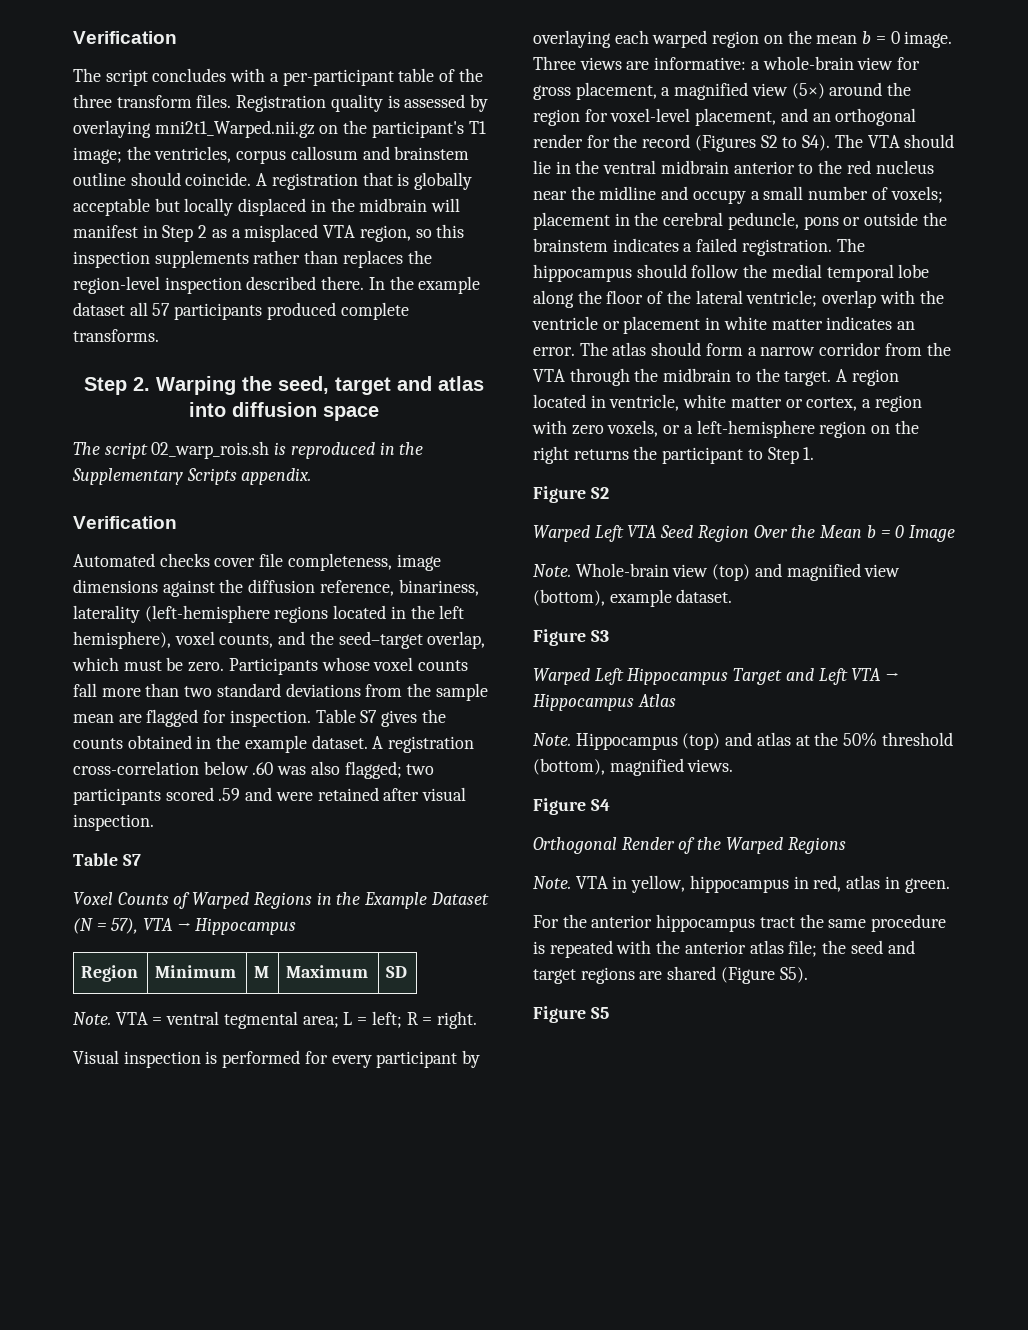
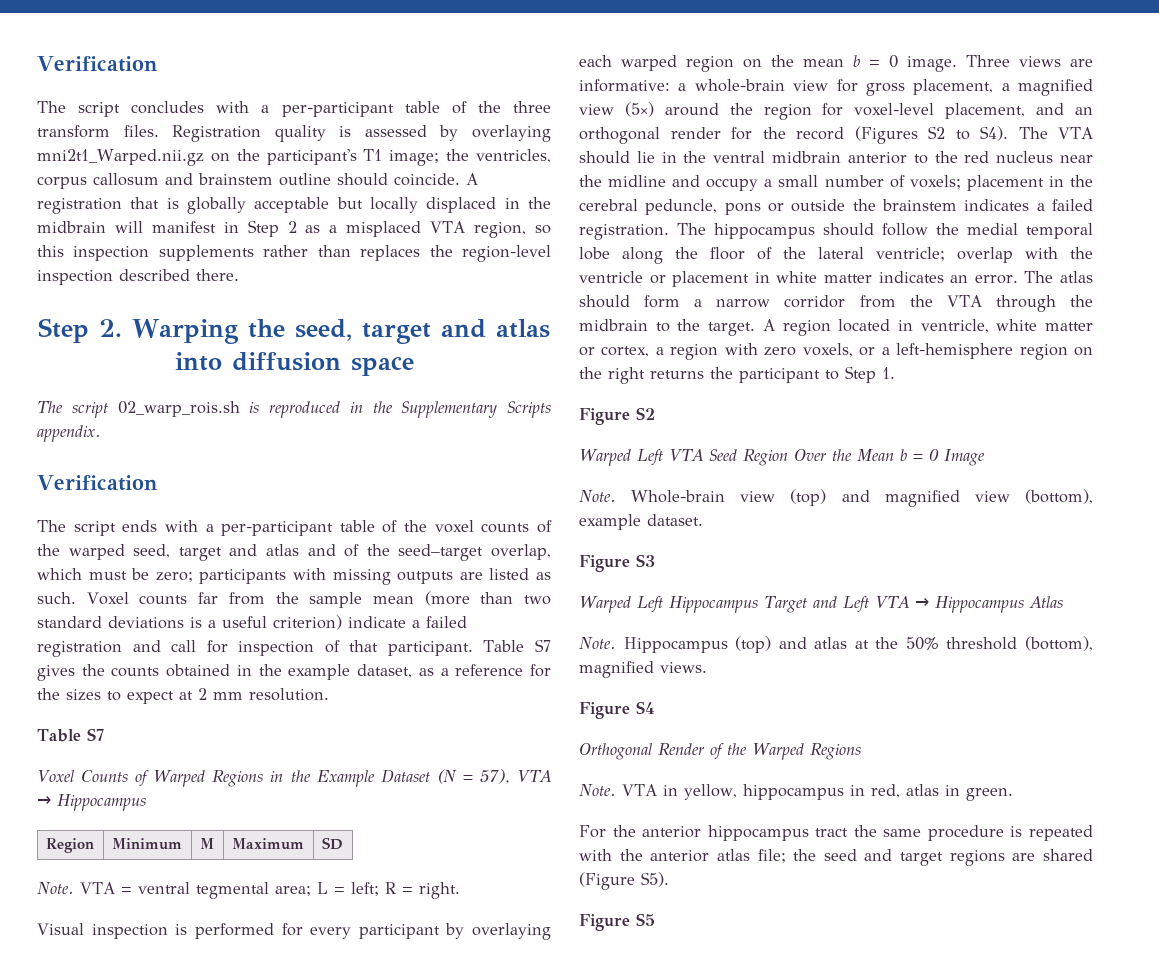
[368,276,481,294] [73,302,409,320] [73,329,159,342] In the example dataset all 57 participants produced complete transforms. -> (239, 275) none
[73,553,441,571] [73,579,479,597] [73,605,465,623] [73,631,306,649] Automated checks cover file completeness, image dimensions against the diffusion reference, binariness, laterality (left-hemisphere regions located in the left hemisphere), voxel counts, and -> [37,520,552,536] [37,544,360,561] The script ends with a per-participant table of the voxel counts of the warped seed, target and atlas and of
[188,657,469,675] [73,683,488,701] [73,709,311,727] zero. Participants whose voxel counts fall more than two standard deviations from the sample mean are flagged for inspection. -> [155,568,552,585] [37,591,552,608] [37,615,467,630] [37,640,473,657] zero; participants with missing outputs are listed as such. Voxel counts far from the sample mean (more than two standard deviations is a useful criterion) indicate a failed registration and call for inspection of that participant.
[311,735,475,753] [73,761,435,779] [73,787,467,805] [73,814,154,831] dataset. A registration cross-correlation below .60 was also flagged; two participants scored .59 and were retained after visual inspection. -> [357,664,552,678] [37,688,329,704] dataset, as a reference for the sizes to expect at 2 mm resolution.

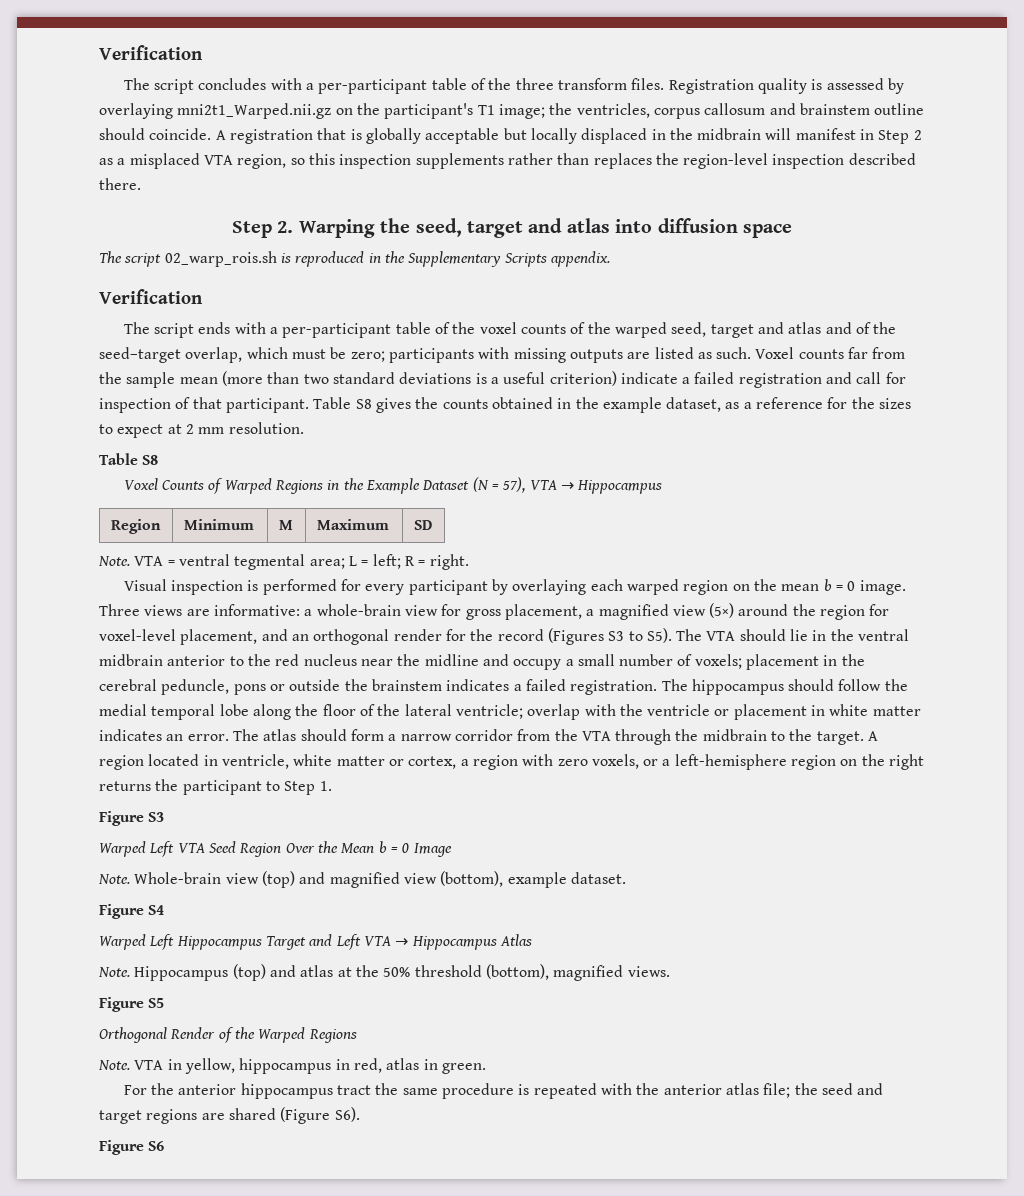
[535,639,551,652] S7 -> [355,399,372,409] S8
[86,728,104,741] S7 -> [142,455,159,465] S8
[928,126,1009,141] S2 to S4). -> [608,628,672,643] S3 to S5).
[636,407,655,420] S2 -> [148,812,165,822] S3
[636,554,655,567] S3 -> [148,905,165,915] S4
[636,701,655,714] S4 -> [148,998,165,1008] S5
[641,872,669,887] [579,913,655,931] S5). // Figure S5 -> [334,1107,360,1122] [99,1140,165,1155] S6). // Figure S6

